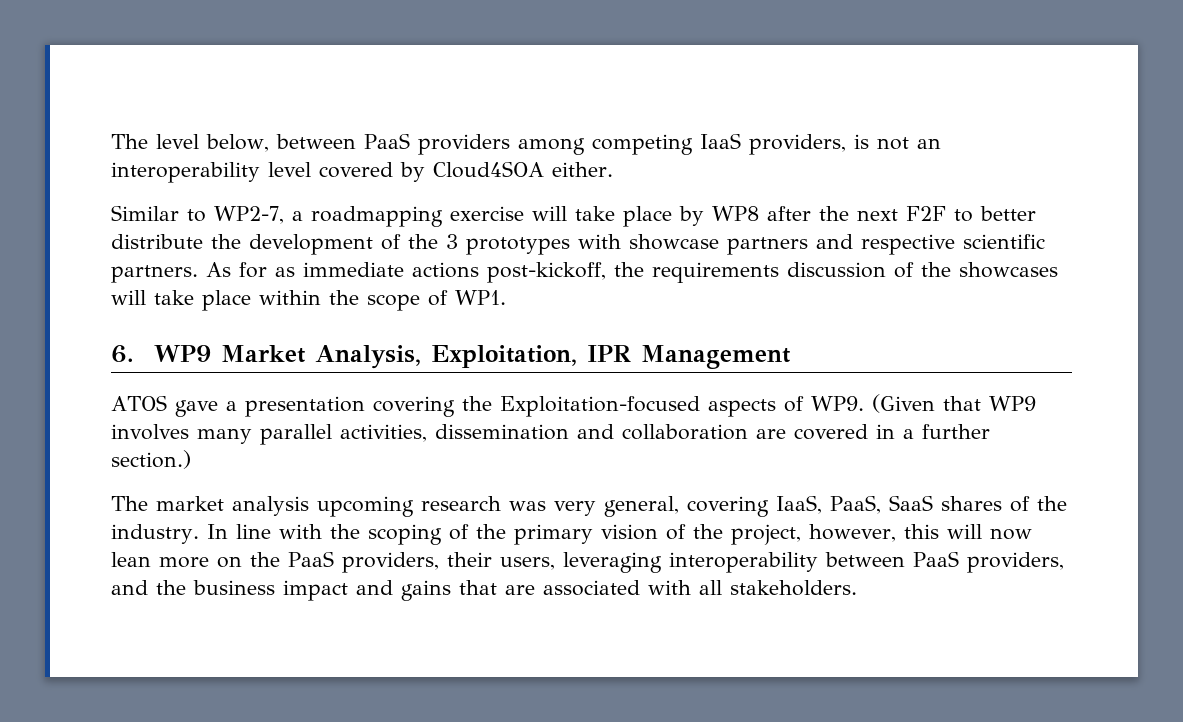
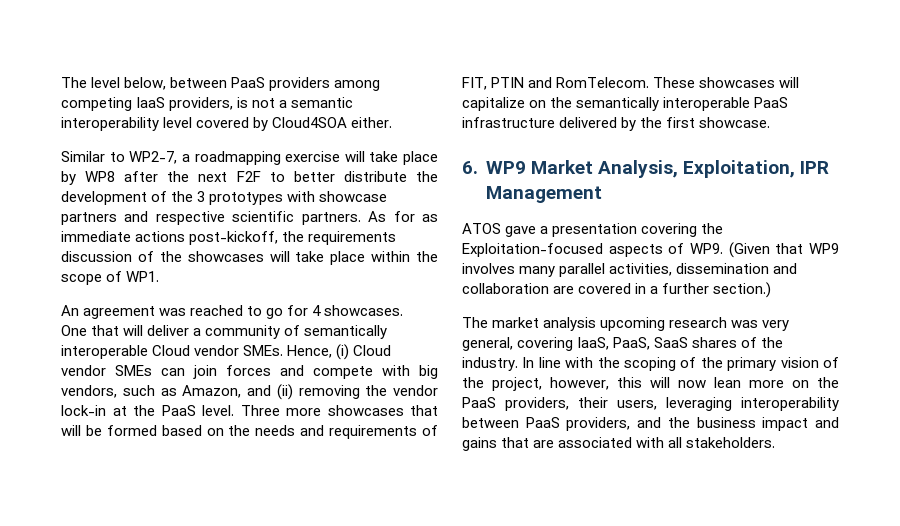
[916,138,941,149] an -> [279,97,354,108] a semantic
(506, 297) none -> [61,305,404,319] [61,325,388,339] [61,344,392,360] [61,365,438,379] [61,384,438,400] [61,405,438,416] [61,425,439,439] [462,77,800,90] [462,97,789,111] [462,117,771,131] // An agreement was reached to go for 4 showcases. // One that will deliver a community of semantically interoperable Cloud vendor SMEs. Hence, (i) Cloud vendor SMEs can join forces and compete with big vendors, such as Amazon, and (ii) removing the vendor lock-in at the PaaS level. Three more showcases that will be formed based on the needs and requirements of FIT, PTIN and RomTelecom. These showcases will capitalize on the semantically interoperable PaaS infrastructure delivered by the first showcase.

